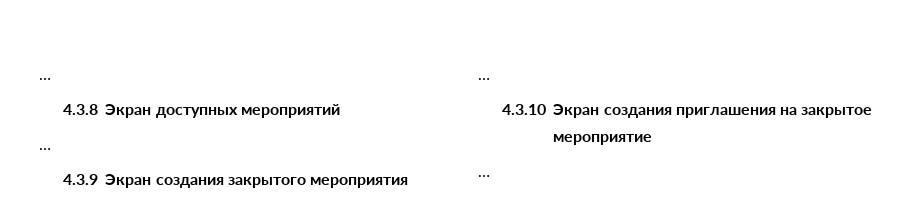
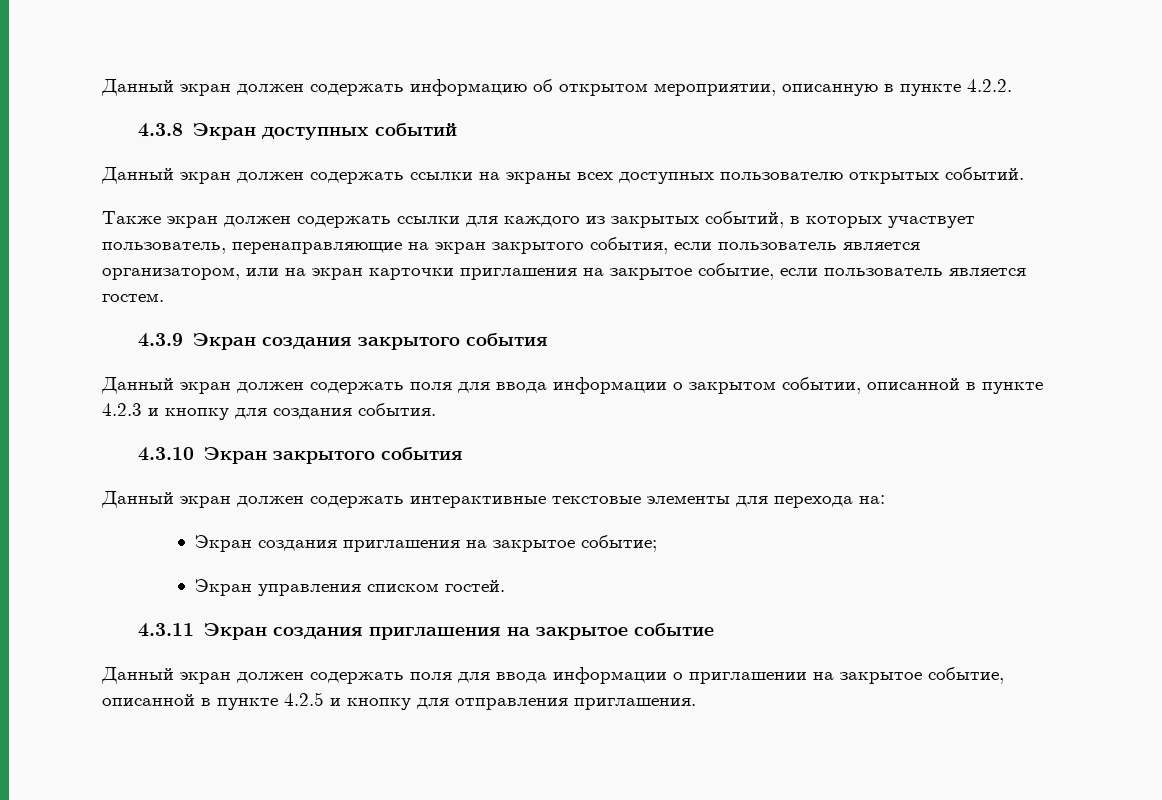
[39,78,51,80] [62,104,340,118] [39,148,51,150] [62,174,409,188] [478,78,490,80] [501,104,873,118] [553,134,653,145] [478,175,490,177] … // 4.3.8 Экран доступных мероприятий // … // 4.3.9 Экран создания закрытого мероприятия // … // 4.3.10 Экран создания приглашения на закрытое мероприятие // … -> [101,79,1012,96] [138,123,457,140] [101,167,1024,184] [102,211,975,228] [102,237,920,254] [102,263,1026,280] [102,293,164,302] [138,333,548,350] [101,377,1043,394] [102,403,436,420] [138,447,463,464] [101,491,885,508] [194,535,657,552] [194,579,505,596] [138,623,714,640] [101,667,1004,684] [102,692,696,710] Данный экран должен содержать информацию об открытом мероприятии, описанную в пункте 4.2.2. // 4.3.8 Экран доступных событий // Данный экран должен содержать ссылки на экраны всех доступных пользователю открытых событий. // Также экран должен содержать ссылки для каждого из закрытых событий, в которых участвует пользователь, перенаправляющие на экран закрытого события, если пользователь является организатором, или на экран карточки приглашения на закрытое событие, если пользователь является гостем. // 4.3.9 Экран создания закрытого события // Данный экран должен содержать поля для ввода информации о закрытом событии, описанной в пункте 4.2.3 и кнопку для создания события. // 4.3.10 Экран закрытого события // Данный экран должен содержать интерактивные текстовые элементы для перехода на: // Экран создания приглашения на закрытое событие; // Экран управления списком гостей. // 4.3.11 Экран создания приглашения на закрытое событие // Данный экран должен содержать поля для ввода информации о приглашении на закрытое событие, описанной в пункте 4.2.5 и кнопку для отправления приглашения.

